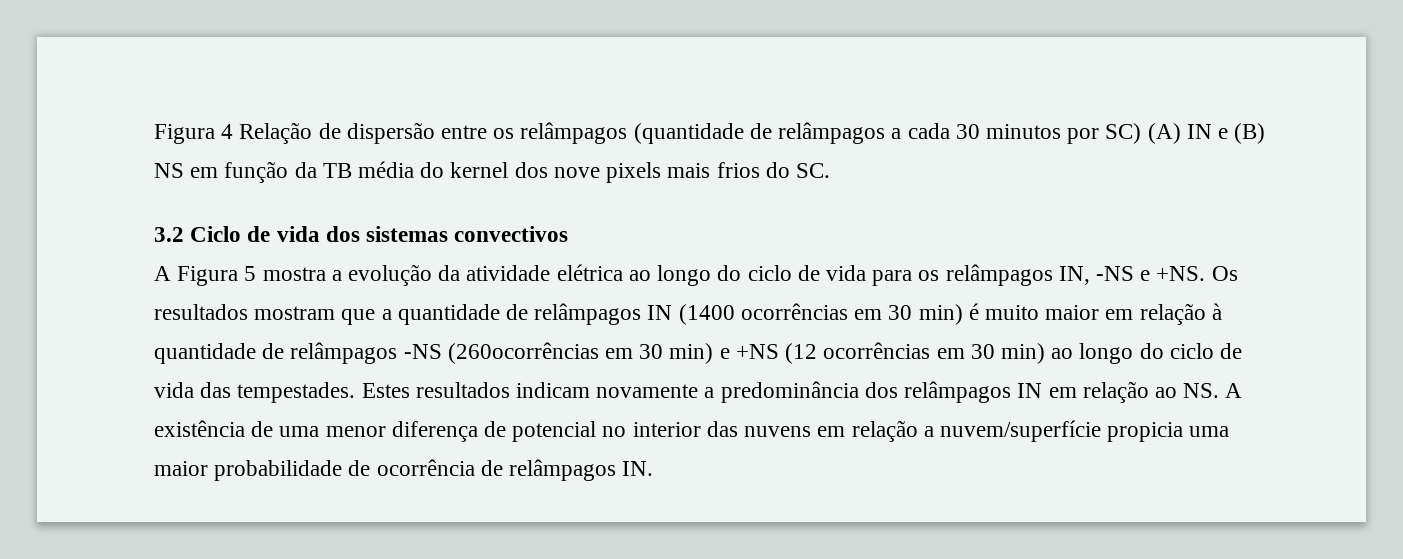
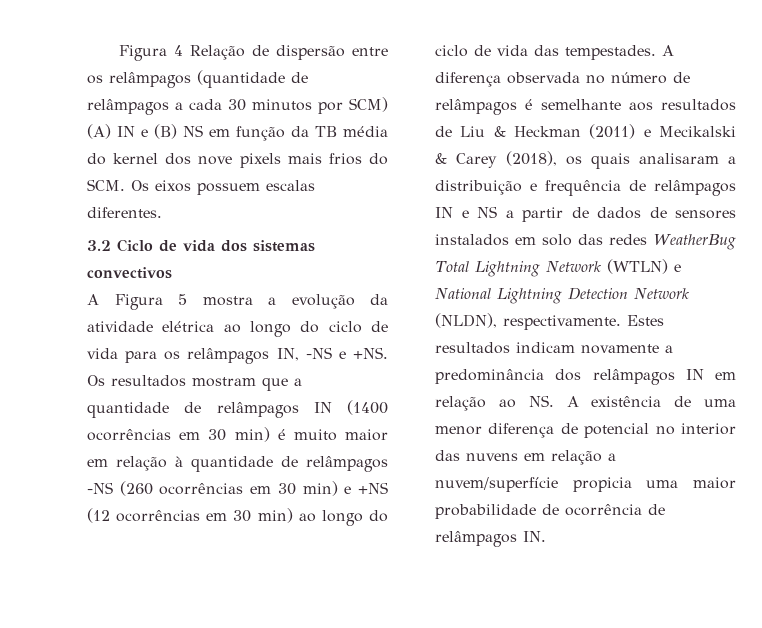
[1105,123,1142,144] SC) -> [349,97,388,112] SCM)
[795,163,830,178] SC. -> [87,179,315,195] [87,207,162,218] SCM. Os eixos possuem escalas diferentes.
[447,342,599,364] (260ocorrências -> [119,481,244,496] (260 ocorrências
(356, 392) none -> [662,45,674,56] [435,72,690,87] [435,99,736,115] [435,124,736,139] [435,151,736,169] [435,180,736,196] [435,206,736,222] [435,234,737,250] [435,259,681,277] [435,287,689,304] [435,313,621,330] A diferença observada no número de relâmpagos é semelhante aos resultados de Liu & Heckman (2011) e Mecikalski & Carey (2018), os quais analisaram a distribuição e frequência de relâmpagos IN e NS a partir de dados de sensores instalados em solo das redes WeatherBug Total Lightning Network (WTLN) e National Lightning Detection Network (NLDN), respectivamente.

